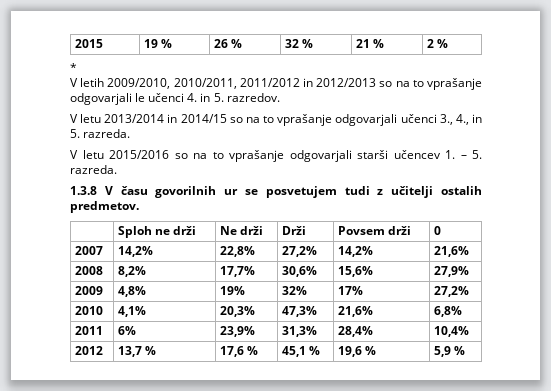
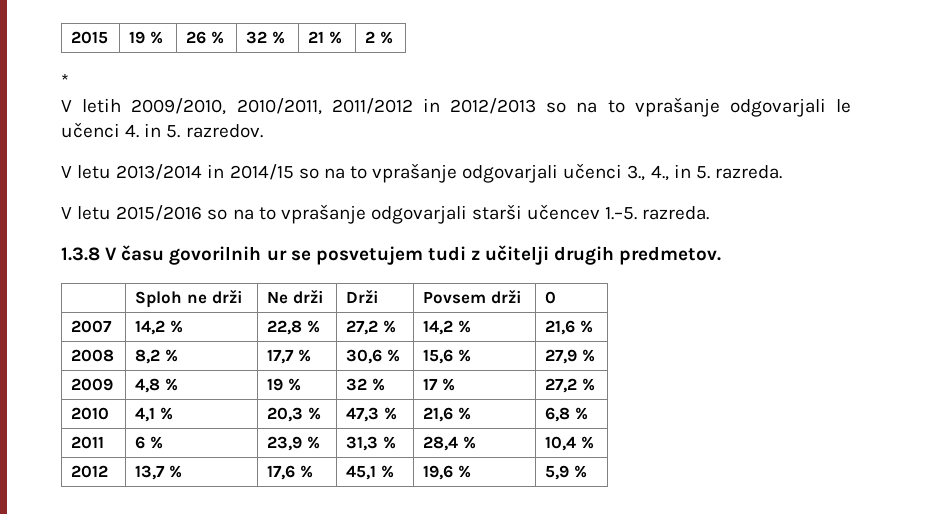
[445,150,482,159] 1. – 5. -> [605,207,638,220] 1.–5.
[441,186,483,195] ostalih -> [554,246,615,265] drugih
[118,246,154,257] [220,246,256,257] [282,246,318,257] [338,246,374,257] [434,246,470,257] [75,266,104,275] [118,266,147,277] [220,266,256,277] [282,266,318,277] [338,266,374,277] [434,266,470,277] [75,286,104,295] [118,286,147,297] [220,286,246,295] [282,286,308,295] [338,286,364,295] [434,286,470,297] [75,306,104,315] [118,306,147,317] [220,306,256,317] [282,306,318,317] [338,306,374,317] [434,306,463,317] [75,326,104,335] [118,326,137,335] [220,326,256,337] [282,326,318,337] [338,326,374,337] [434,326,470,337] 14,2% | 22,8% | 27,2% | 14,2% | 21,6% // 2008 | 8,2% | 17,7% | 30,6% | 15,6% | 27,9% // 2009 | 4,8% | 19% | 32% | 17% | 27,2% // 2010 | 4,1% | 20,3% | 47,3% | 21,6% | 6,8% // 2011 | 6% | 23,9% | 31,3% | 28,4% | 10,4% -> [135,320,183,335] [267,320,320,335] [346,320,396,335] [423,320,471,335] [545,320,593,335] [71,349,115,362] [135,349,178,364] [267,349,311,364] [346,349,400,364] [423,349,471,364] [545,349,595,364] [71,378,114,391] [135,378,178,393] [267,378,301,391] [346,378,385,391] [423,378,455,391] [545,378,595,393] [71,407,110,420] [135,407,173,422] [267,407,321,422] [346,407,397,422] [423,407,471,422] [545,407,588,422] [71,436,105,449] [135,436,163,449] [267,436,320,451] [346,436,396,451] [423,436,476,451] [545,436,594,451] 14,2 % | 22,8 % | 27,2 % | 14,2 % | 21,6 % // 2008 | 8,2 % | 17,7 % | 30,6 % | 15,6 % | 27,9 % // 2009 | 4,8 % | 19 % | 32 % | 17 % | 27,2 % // 2010 | 4,1 % | 20,3 % | 47,3 % | 21,6 % | 6,8 % // 2011 | 6 % | 23,9 % | 31,3 % | 28,4 % | 10,4 %

